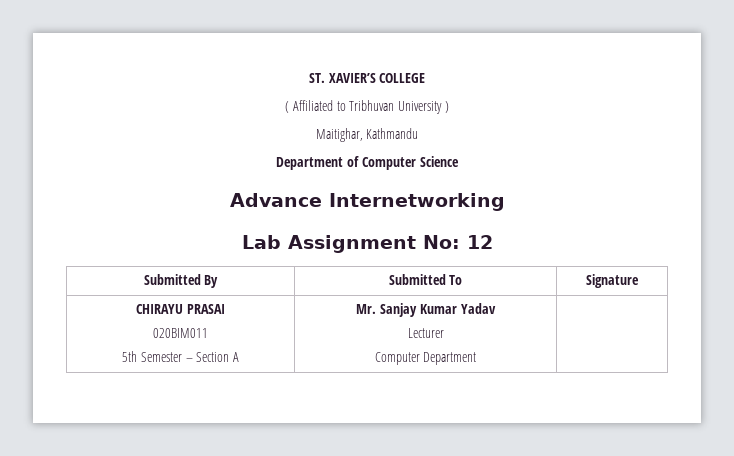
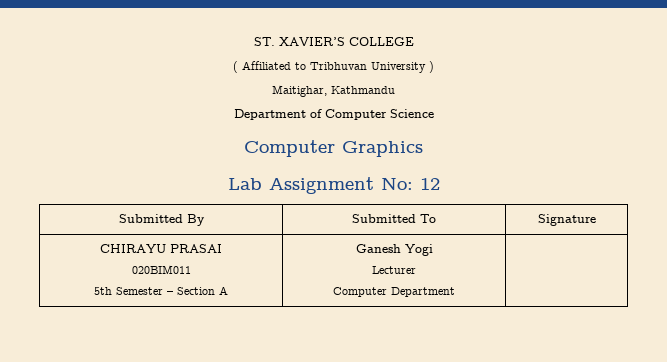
[229,193,505,211] Advance Internetworking -> [244,140,423,157] Computer Graphics
[356,303,496,317] Mr. Sanjay Kumar Yadav -> [355,244,433,256] Ganesh Yogi

